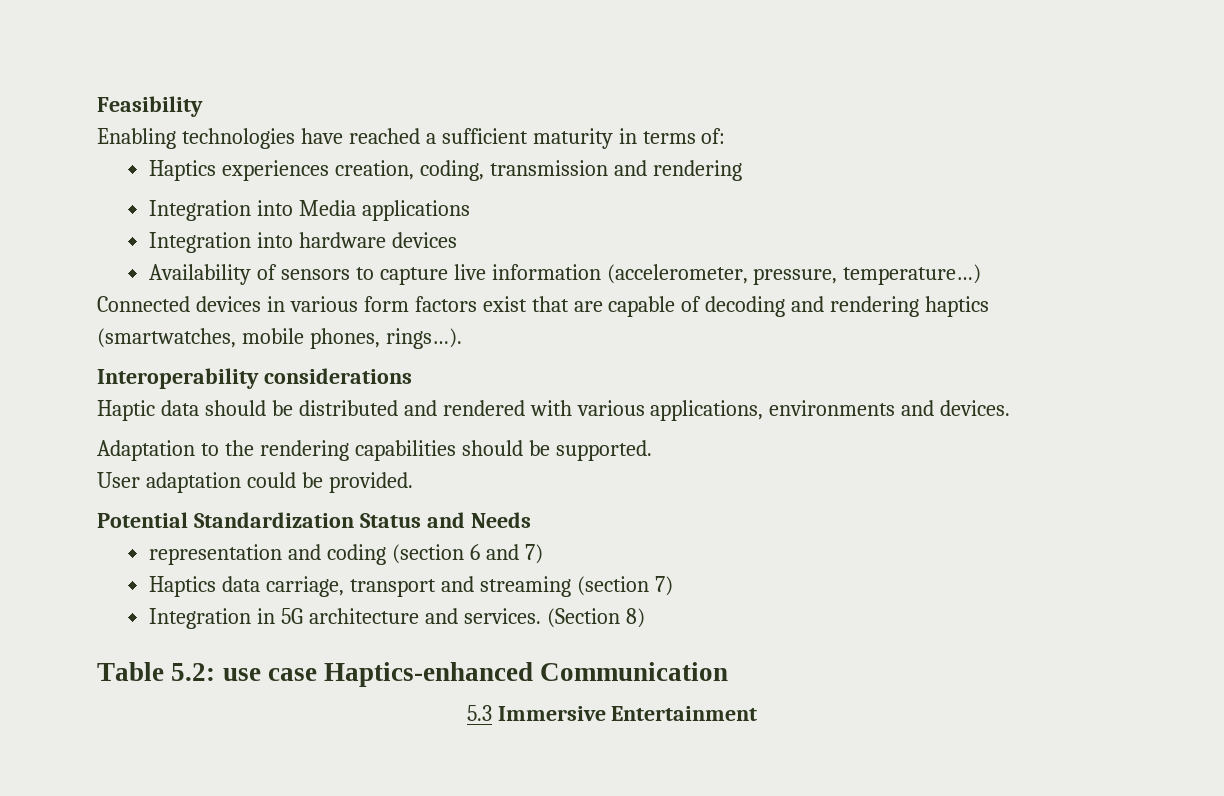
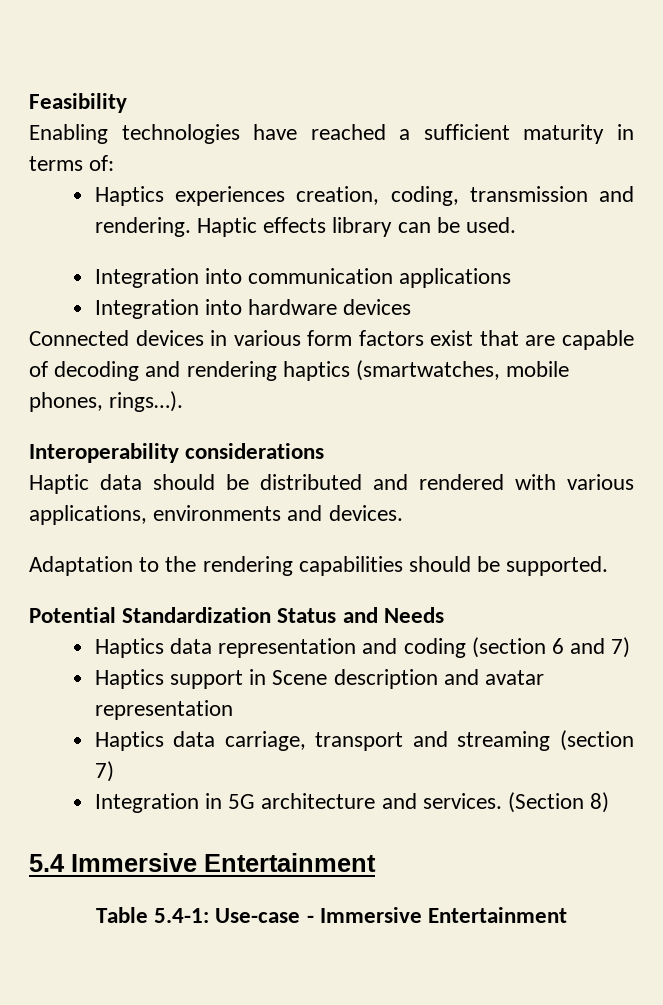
[652,160,742,181] [148,200,356,221] rendering // Integration into Media -> [94,217,517,237] [94,268,394,288] rendering. Haptic effects library can be used. // Integration into communication
[148,264,982,285] // Availability of sensors to capture live information (accelerometer, pressure, temperature…) -> (412, 307) none
[97,472,413,493] // User adaptation could be provided. -> (609, 566) none
(531, 520) none -> [94,638,212,658] Haptics data
(543, 554) none -> [94,669,545,689] [94,700,233,720] // Haptics support in Scene description and avatar representation
[97,662,729,687] [466,705,492,721] Table 5.2: use case Haptics-enhanced Communication // 5.3 -> [29,853,376,872] [95,907,314,923] 5.4 Immersive Entertainment // Table 5.4-1: Use-case -

